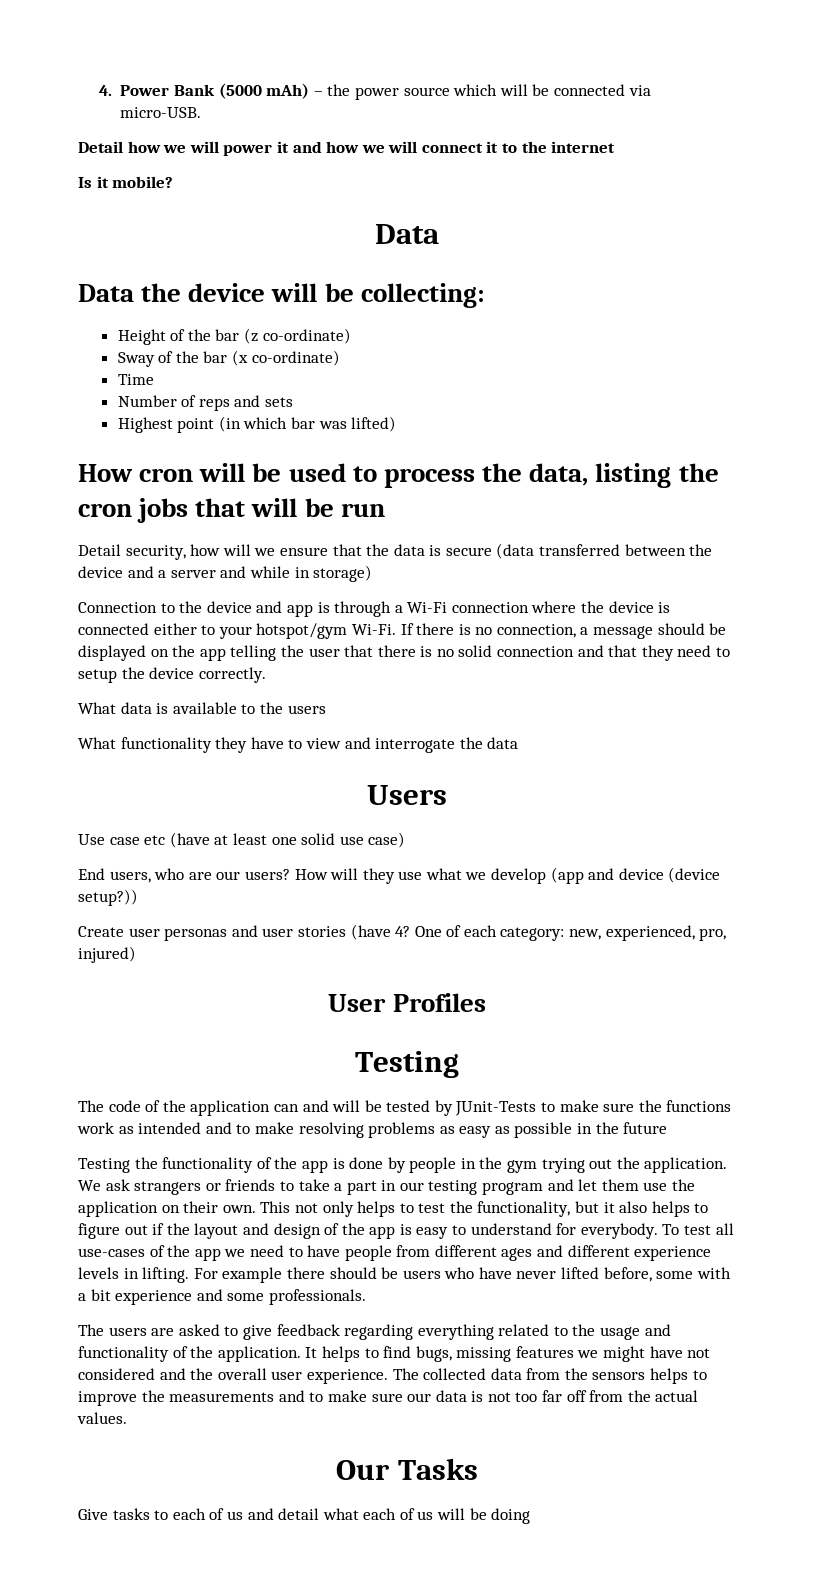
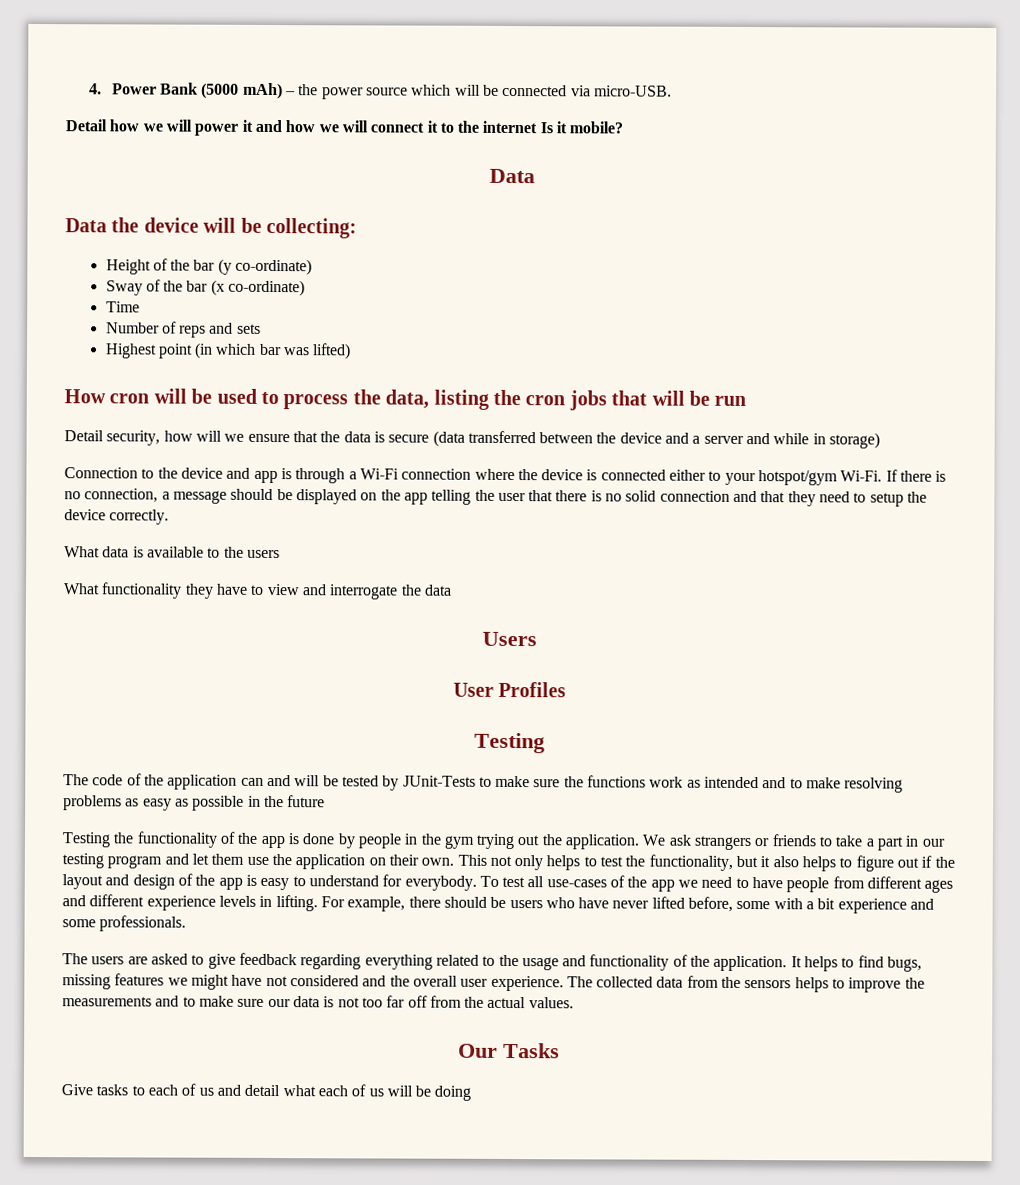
(616, 147) // -> (538, 127) none
[243,328,258,344] (z -> [217,258,232,275] (y
[78,832,406,848] [78,867,721,884] [78,889,138,906] [78,924,727,941] [78,946,136,963] // Use case etc (have at least one solid use case) // End users, who are our users? How will they use what we develop (app and device (device setup?)) // Create user personas and user stories (have 4? One of each category: new, experienced, pro, injured) -> (537, 639) none
[222,1267,283,1283] example -> [347,896,406,912] example,

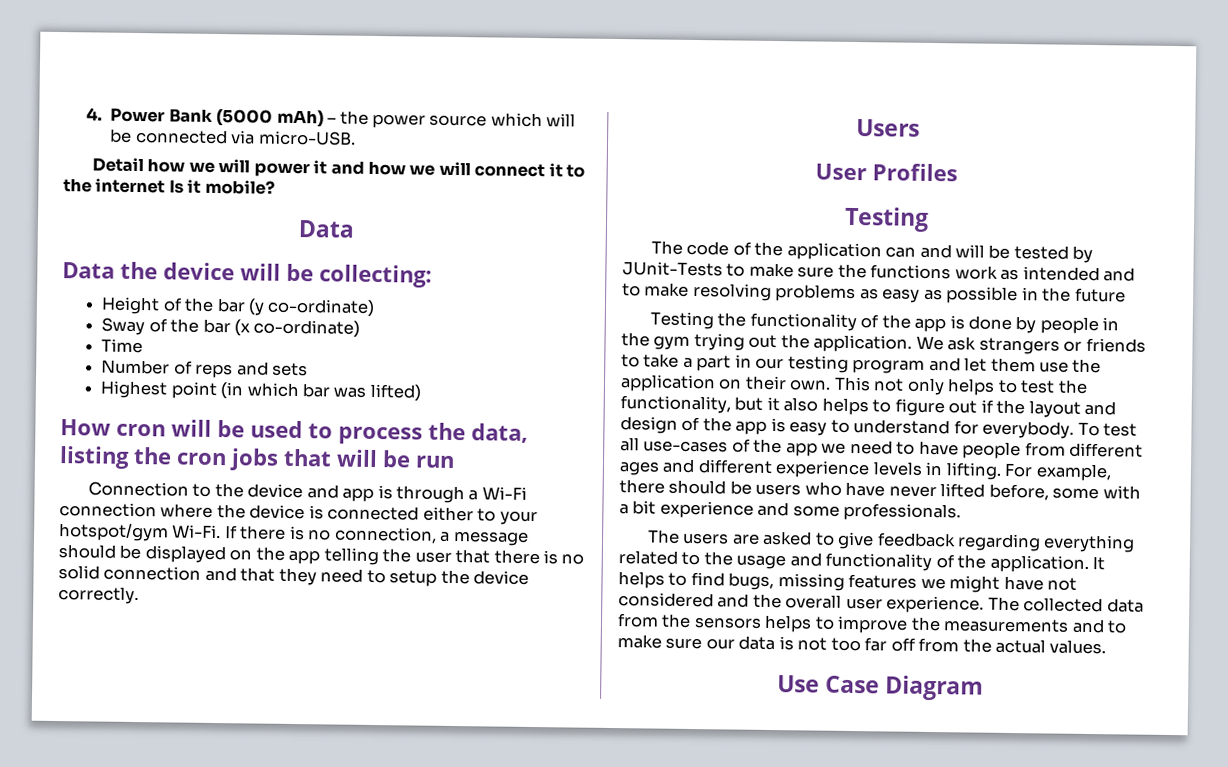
[64,430,881,449] // Detail security, how will we ensure that the data is secure (data transferred between the device and a server and while in storage) -> (455, 461) none
[64,546,280,559] [63,582,452,600] // What data is available to the users // What functionality they have to view and interrogate the data -> (139, 595) none
[457,1042,560,1059] [61,1083,472,1101] Our Tasks // Give tasks to each of us and detail what each of us will be doing -> [776,675,985,701] Use Case Diagram

